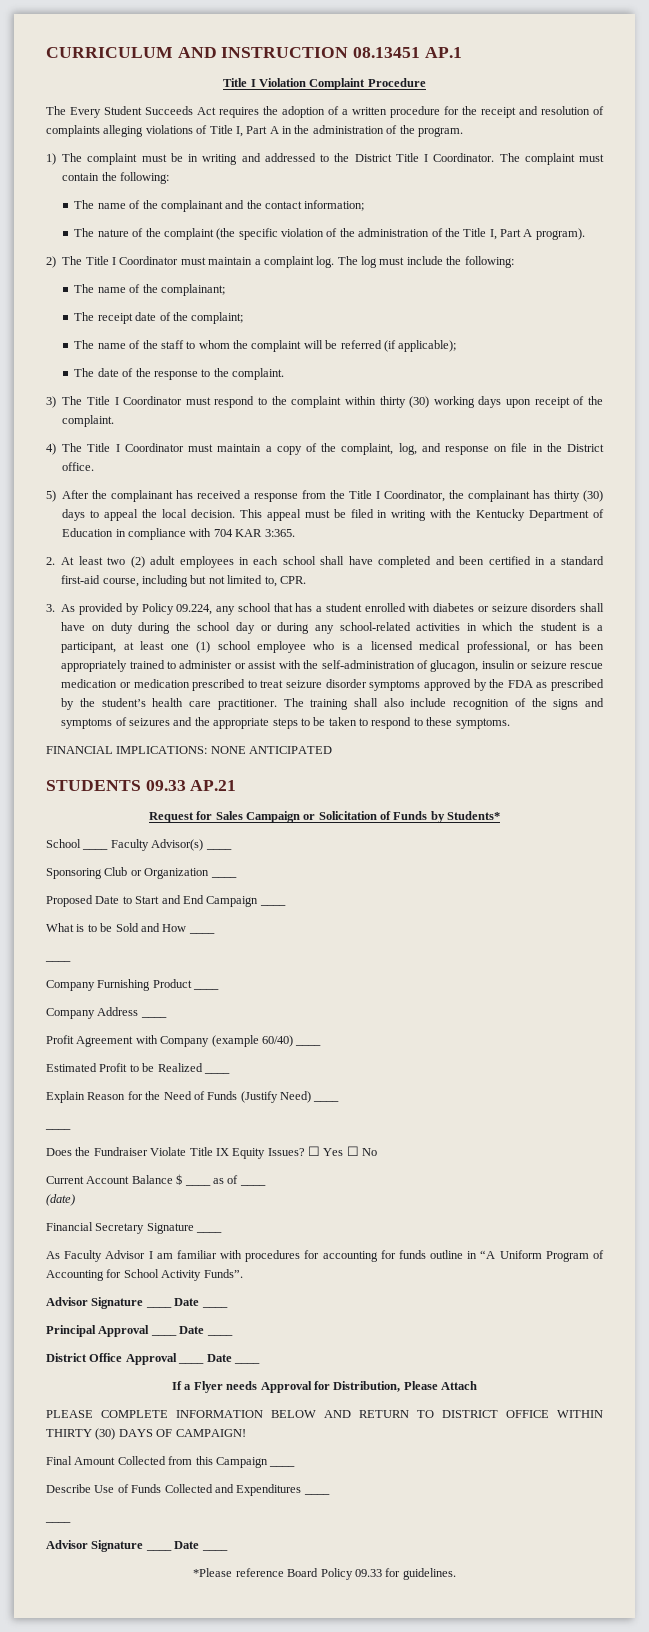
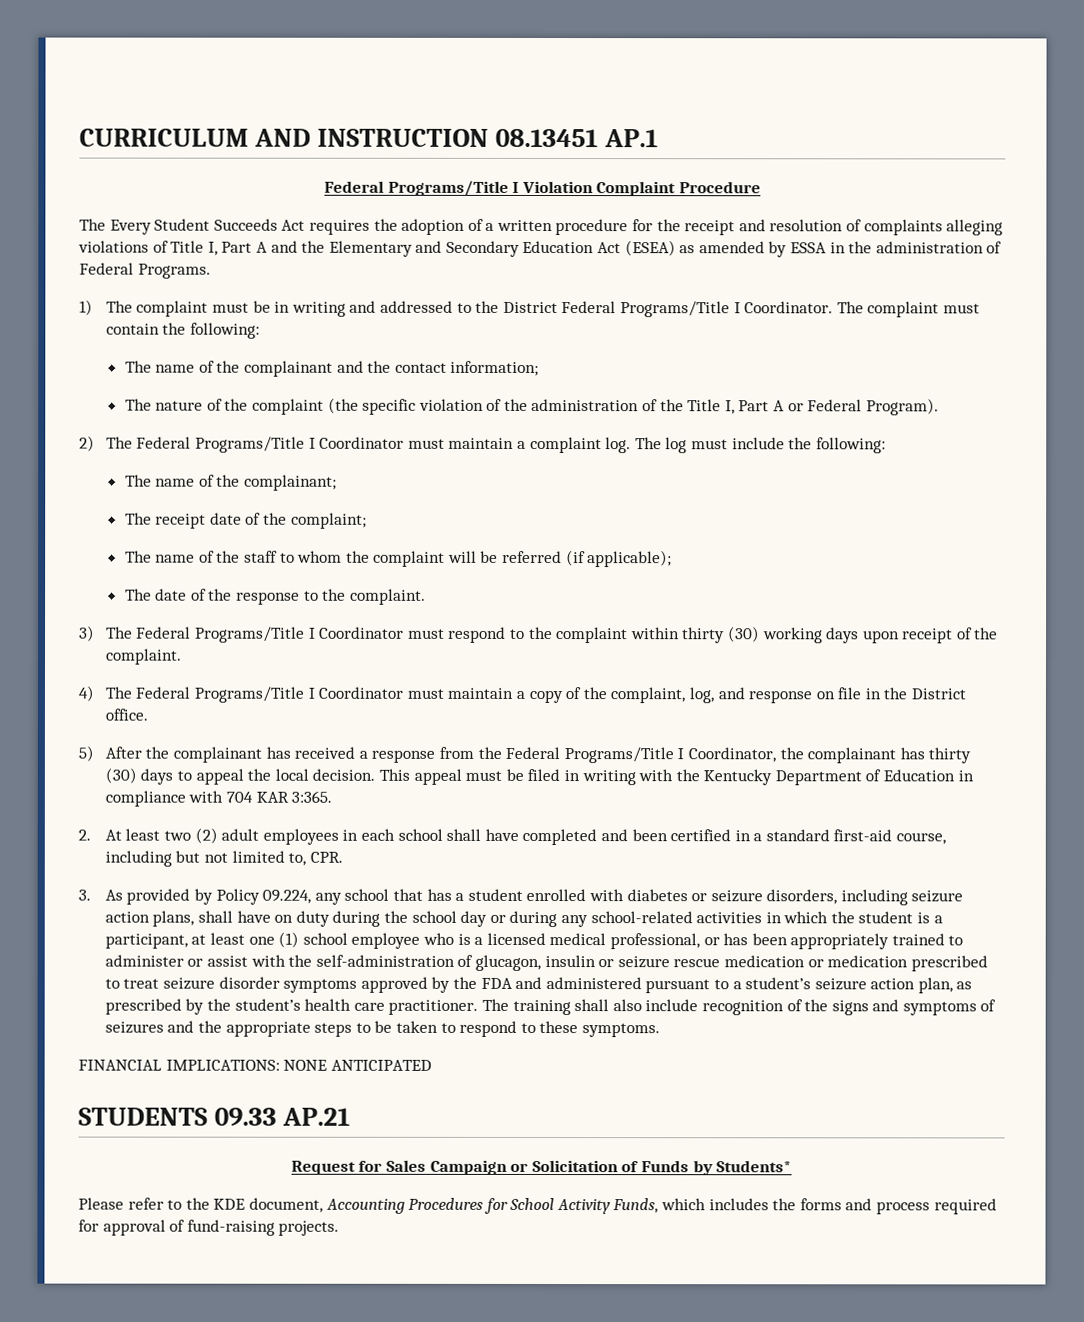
[223,78,248,87] Title -> [324,180,509,196] Federal Programs/Title
(279, 130) none -> [270,240,828,258] and the Elementary and Secondary Education Act (ESEA) as amended by ESSA
[399,125,463,137] the program. -> [79,262,211,279] Federal Programs.
[395,153,419,162] Title -> [561,301,730,318] Federal Programs/Title
[535,228,585,240] program). -> [787,398,939,416] or Federal Program).
[85,256,109,265] Title -> [136,436,306,453] Federal Programs/Title
[86,396,110,405] Title -> [136,626,306,643] Federal Programs/Title
[87,443,111,452] Title -> [135,686,305,703] Federal Programs/Title
[349,490,373,499] Title -> [505,746,674,764] Federal Programs/Title
[531,603,577,612] disorders -> [766,889,964,906] [104,910,195,927] disorders, including seizure action plans,
(533, 684) none -> [515,976,953,994] and administered pursuant to a student’s seizure action plan,
[46,839,81,848] [82,839,232,851] [46,867,237,879] [46,895,286,907] [46,923,187,932] [188,932,215,934] [45,960,71,962] [46,979,192,991] [193,988,220,990] [46,1007,139,1019] [140,1016,167,1018] [46,1035,322,1047] [46,1063,203,1072] [203,1072,230,1074] [46,1091,340,1103] [45,1128,71,1130] [46,1146,378,1159] [46,1174,211,1186] [212,1175,239,1184] [239,1184,266,1186] [46,1194,75,1206] [46,1222,223,1234] [46,1250,605,1262] [46,1269,243,1281] [46,1297,172,1309] [174,1298,200,1306] [201,1306,228,1308] [46,1325,177,1337] [179,1326,205,1334] [206,1334,233,1336] [46,1353,205,1365] [206,1354,232,1362] [233,1362,260,1364] [172,1381,477,1393] [46,1410,603,1418] [46,1428,246,1440] [46,1456,296,1468] [46,1484,330,1496] [45,1521,71,1523] [46,1540,172,1552] [174,1541,200,1549] [201,1549,228,1551] [193,1568,456,1580] School ____ Faculty Advisor(s) ____ // Sponsoring Club or Organization ____ // Proposed Date to Start and End Campaign ____ // What is to be Sold and How ____ // ____ // Company Furnishing Product ____ // Company Address ____ // Profit Agreement with Company (example 60/40) ____ // Estimated Profit to be Realized ____ // Explain Reason for the Need of Funds (Justify Need) ____ // ____ // Does the Fundraiser Violate Title IX Equity Issues? ☐ Yes ☐ No // Current Account Balance $ ____ as of ____ // (date) // Financial Secretary Signature ____ // As Faculty Advisor I am familiar with procedures for accounting for funds outline in “A Uniform Program of Accounting for School Activity Funds”. // Advisor Signature ____ Date ____ // Principal Approval ____ Date ____ // District Office Approval ____ Date ____ // If a Flyer needs Approval for Distribution, Please Attach // PLEASE COMPLETE INFORMATION BELOW AND RETURN TO DISTRICT OFFICE WITHIN THIRTY (30) DAYS OF CAMPAIGN! // Final Amount Collected from this Campaign ____ // Describe Use of Funds Collected and Expenditures ____ // ____ // Advisor Signature ____ Date ____ // *Please reference Board Policy 09.33 for guidelines. -> [78,1197,997,1215] [78,1219,340,1236] Please refer to the KDE document, Accounting Procedures for School Activity Funds, which includes the forms and process required for approval of fund-raising projects.

